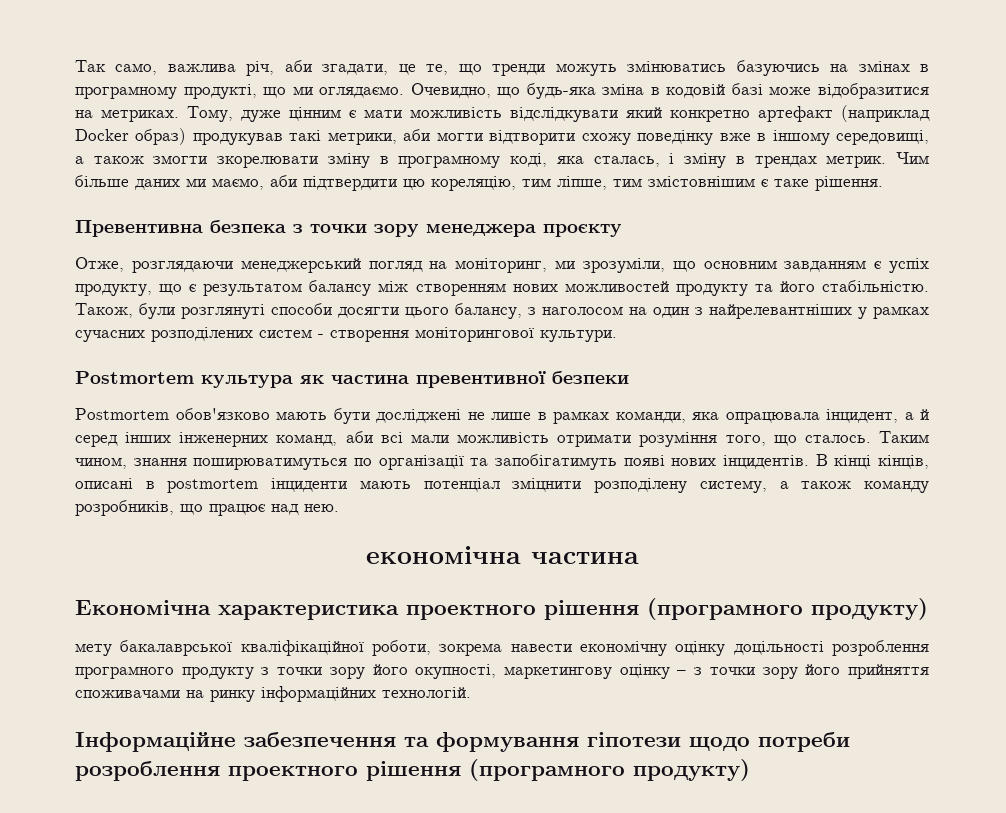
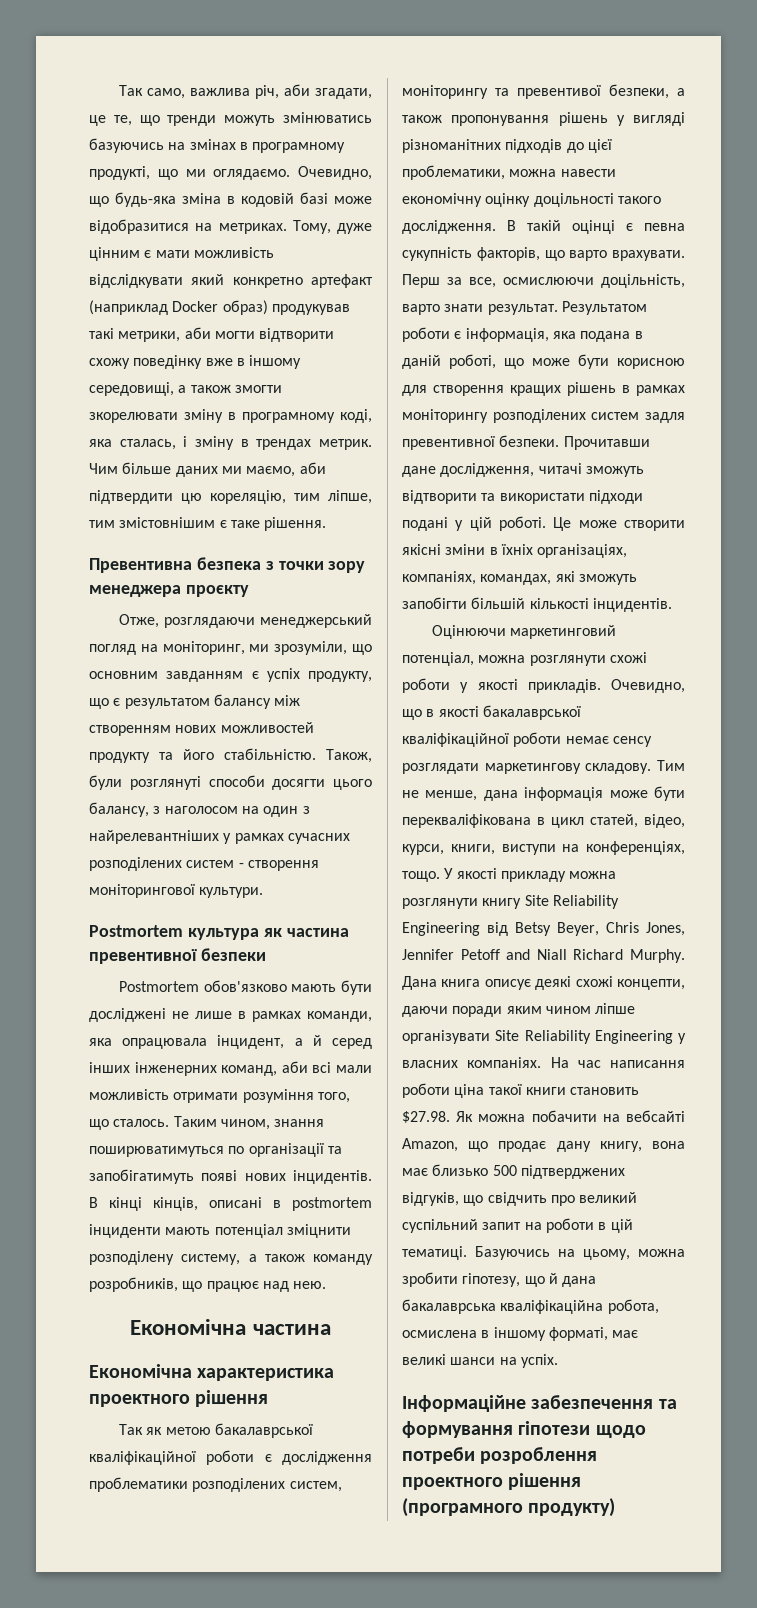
[365,546,521,564] економічна -> [130,1319,247,1335] Економічна
[647,598,928,620] [75,640,930,656] [75,664,929,679] [75,686,471,702] (програмного продукту) // мету бакалаврської кваліфікаційної роботи, зокрема навести економічну оцінку доцільності розроблення програмного продукту з точки зору його окупності, маркетингову оцінку – з точки зору його прийняття споживачами на ринку інформаційних технологій. -> [119,1423,314,1438] [89,1450,372,1465] [89,1477,342,1492] [402,84,685,99] [402,112,685,126] [402,139,612,153] [402,165,616,180] [402,193,661,207] [402,220,685,234] [402,247,685,261] [402,274,685,288] [402,301,647,315] [402,327,643,342] [402,354,685,369] [402,382,685,396] [402,409,685,423] [402,435,650,450] [402,463,644,477] [402,490,643,504] [402,516,685,531] [402,544,628,558] [402,571,637,585] [402,597,672,612] [432,625,617,639] [402,652,647,666] [402,678,685,693] [402,705,581,720] [402,732,652,747] [402,760,685,774] [402,786,685,801] [402,814,685,828] [402,841,685,855] [402,868,617,882] [402,895,619,909] [402,922,685,936] [402,949,685,963] [402,976,685,990] [402,1003,636,1017] [402,1030,686,1044] [402,1057,685,1068] [402,1083,640,1098] [402,1110,685,1123] [402,1138,685,1152] [402,1164,625,1179] [402,1192,638,1206] [402,1218,633,1233] [402,1246,685,1260] [402,1272,597,1287] [402,1299,659,1314] [402,1327,639,1341] [402,1354,558,1368] // Так як метою бакалаврської кваліфікаційної роботи є дослідження проблематики розподілених систем, моніторингу та превентивої безпеки, а також пропонування рішень у вигляді різноманітних підходів до цієї проблематики, можна навести економічну оцінку доцільності такого дослідження. В такій оцінці є певна сукупність факторів, що варто врахувати. Перш за все, осмислюючи доцільність, варто знати результат. Результатом роботи є інформація, яка подана в даній роботі, що може бути корисною для створення кращих рішень в рамках моніторингу розподілених систем задля превентивної безпеки. Прочитавши дане дослідження, читачі зможуть відтворити та використати підходи подані у цій роботі. Це може створити якісні зміни в їхніх організаціях, компаніях, командах, які зможуть запобігти більшій кількості інцидентів. // Оцінюючи маркетинговий потенціал, можна розглянути схожі роботи у якості прикладів. Очевидно, що в якості бакалаврської кваліфікаційної роботи немає сенсу розглядати маркетингову складову. Тим не менше, дана інформація може бути перекваліфікована в цикл статей, відео, курси, книги, виступи на конференціях, тощо. У якості прикладу можна розглянути книгу Site Reliability Engineering від Betsy Beyer, Chris Jones, Jennifer Petoff and Niall Richard Murphy. Дана книга описує деякі схожі концепти, даючи поради яким чином ліпше організувати Site Reliability Engineering у власних компаніях. На час написання роботи ціна такої книги становить $27.98. Як можна побачити на вебсайті Amazon, що продає дану книгу, вона має близько 500 підтверджених відгуків, що свідчить про великий суспільний запит на роботи в цій тематиці. Базуючись на цьому, можна зробити гіпотезу, що й дана бакалаврська кваліфікаційна робота, осмислена в іншому форматі, має великі шанси на успіх.

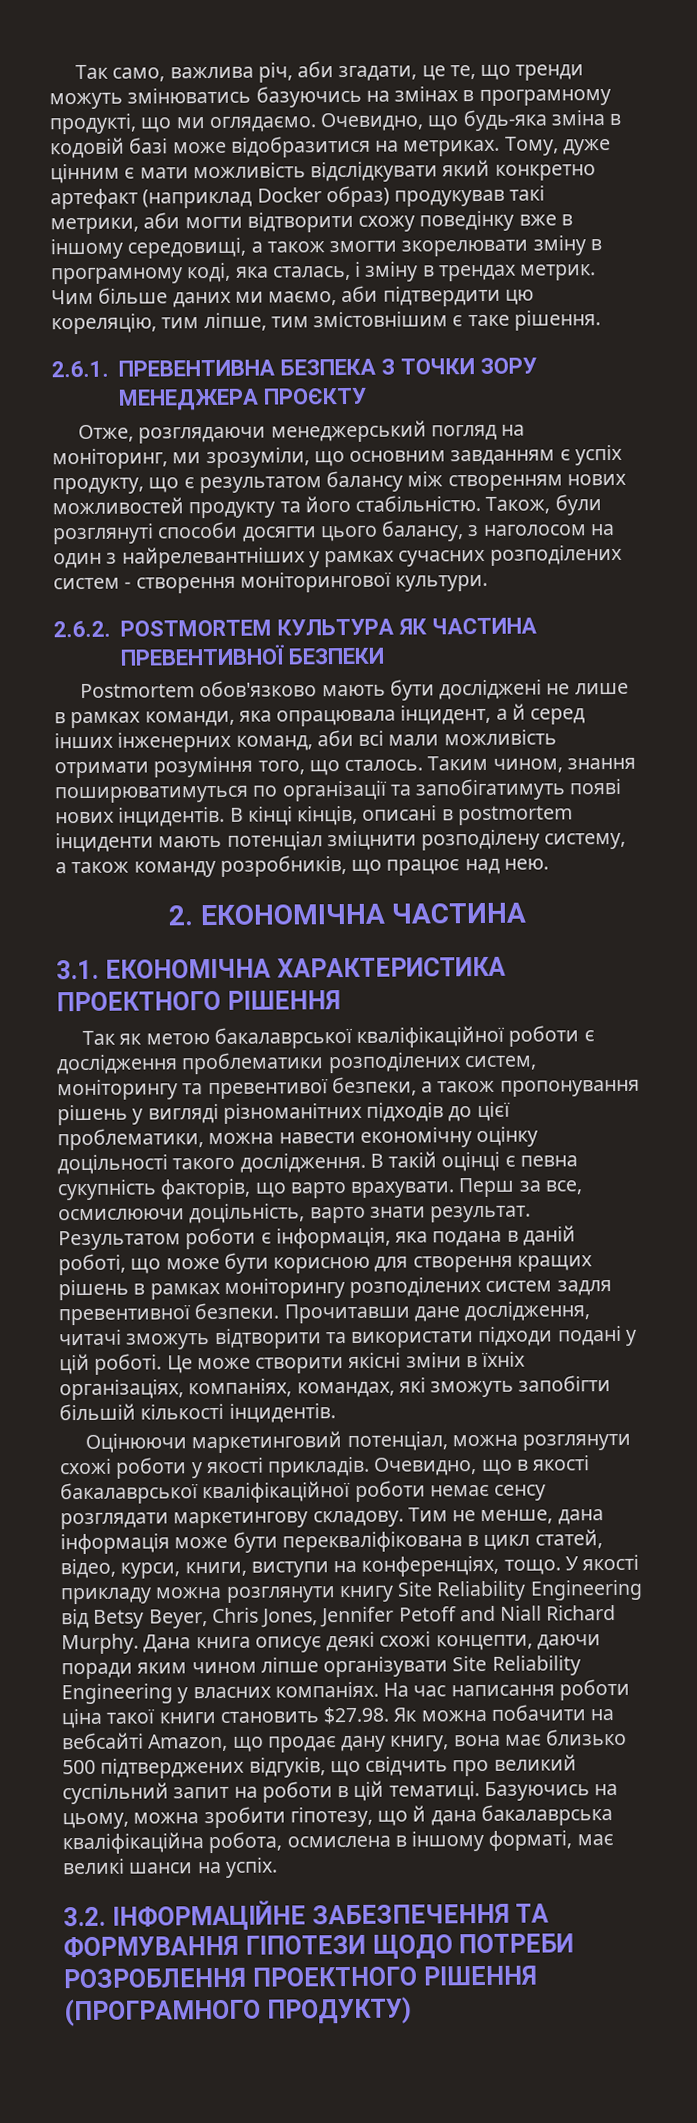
[89,557,366,573] [89,585,249,597] Превентивна безпека з точки зору менеджера проєкту -> [51,357,537,378] [117,387,367,411] 2.6.1. ПРЕВЕНТИВНА БЕЗПЕКА З ТОЧКИ ЗОРУ МЕНЕДЖЕРА ПРОЄКТУ
[89,925,349,940] [89,948,266,964] Postmortem культура як частина превентивної безпеки -> [53,617,537,638] [119,644,385,666] 2.6.2. POSTMORTEM КУЛЬТУРА ЯК ЧАСТИНА ПРЕВЕНТИВНОЇ БЕЗПЕКИ
[130,1319,331,1335] [89,1364,335,1381] [89,1390,269,1407] Економічна частина // Економічна характеристика проектного рішення -> [167,902,527,926] [56,956,506,980] [56,990,341,1012] 2. ЕКОНОМІЧНА ЧАСТИНА // 3.1. ЕКОНОМІЧНА ХАРАКТЕРИСТИКА ПРОЕКТНОГО РІШЕННЯ
[402,1395,677,1412] [402,1421,646,1438] [402,1447,598,1464] [402,1473,582,1490] [402,1498,616,1517] Інформаційне забезпечення та формування гіпотези щодо потреби розроблення проектного рішення (програмного продукту) -> [63,1900,550,1932] [63,1933,575,1960] [63,1965,537,1989] [64,1996,412,2027] 3.2. ІНФОРМАЦІЙНЕ ЗАБЕЗПЕЧЕННЯ ТА ФОРМУВАННЯ ГІПОТЕЗИ ЩОДО ПОТРЕБИ РОЗРОБЛЕННЯ ПРОЕКТНОГО РІШЕННЯ (ПРОГРАМНОГО ПРОДУКТУ)

